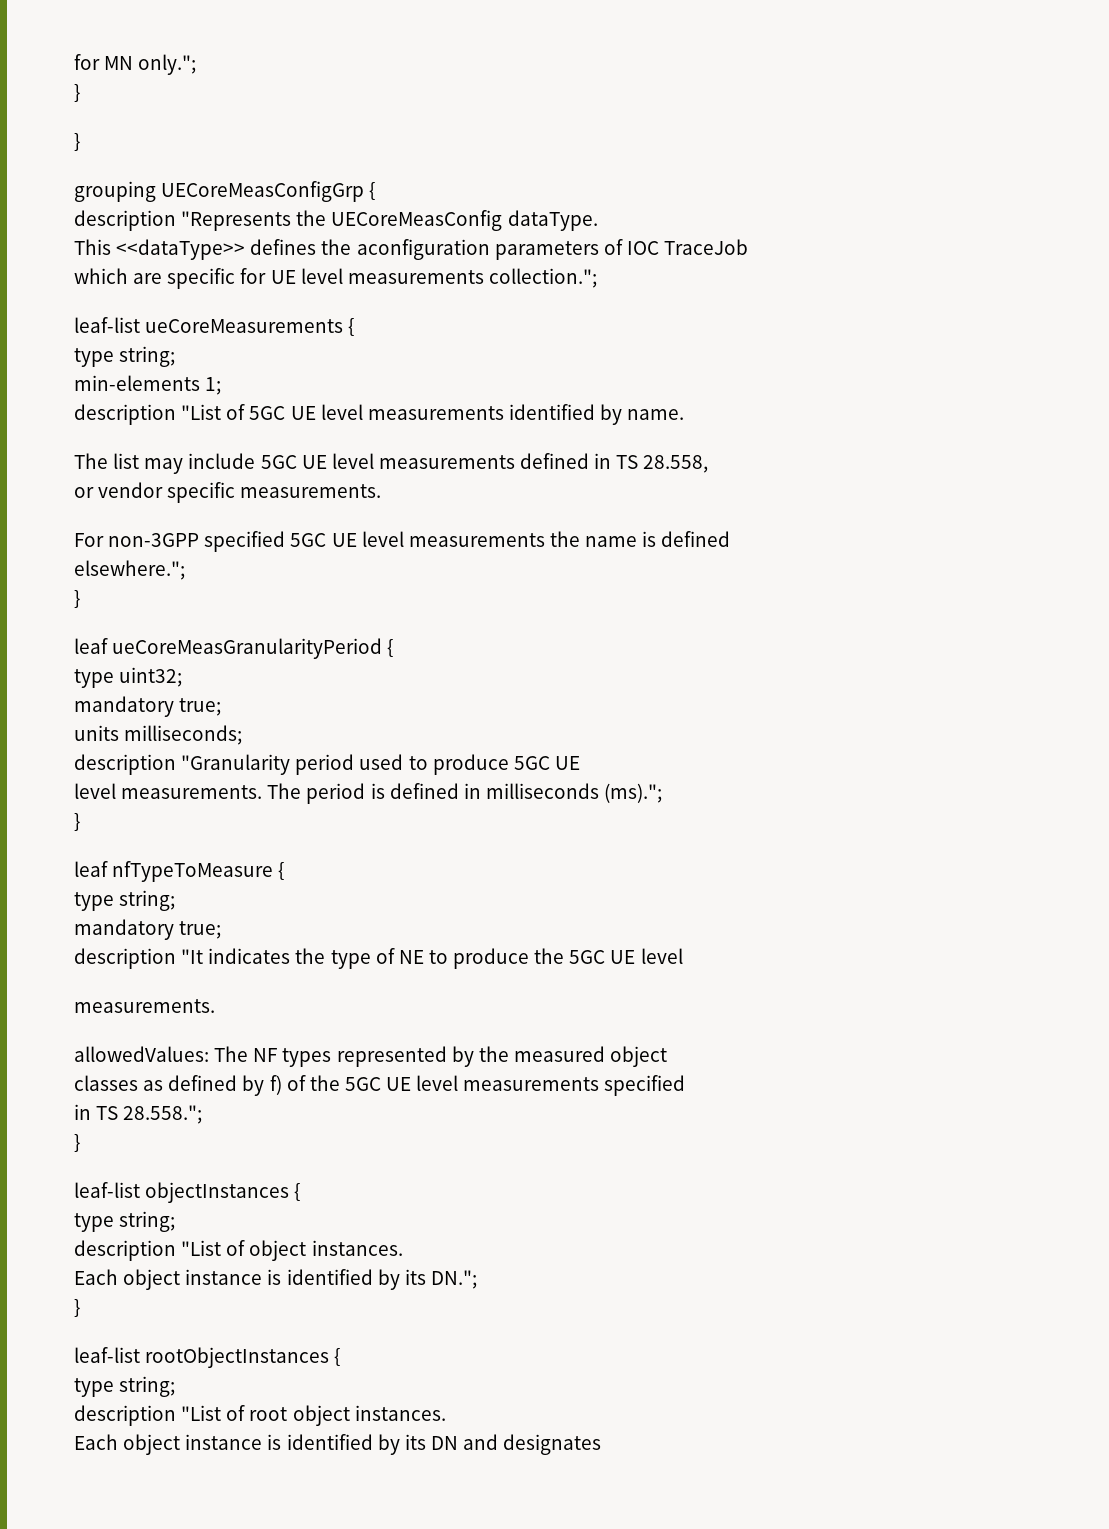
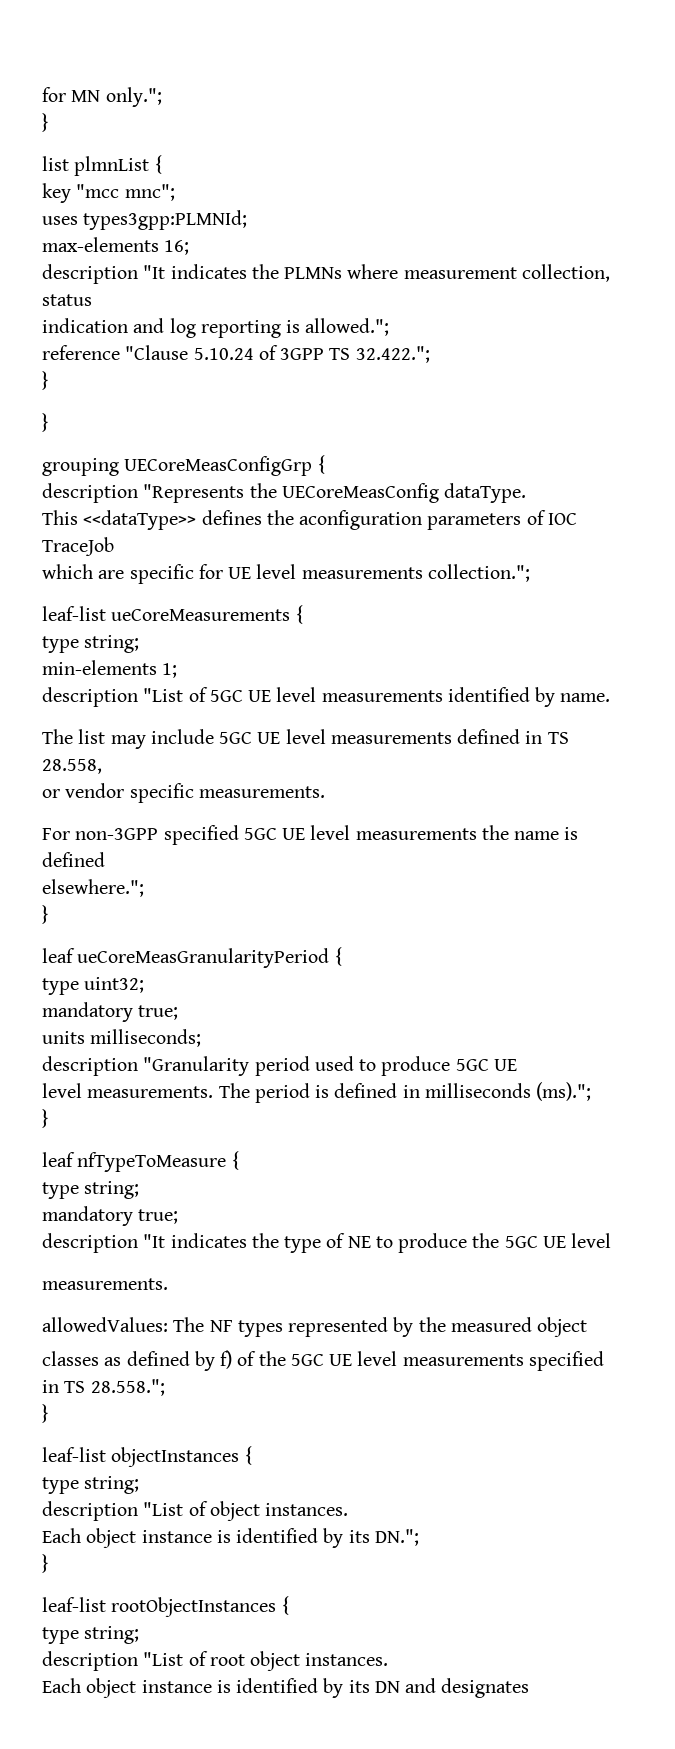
(80, 93) none -> [42,155,162,176] [42,183,175,203] [42,210,248,230] [42,237,190,255] [42,264,610,284] [42,294,92,306] [42,318,390,338] [42,345,430,363] [42,371,49,390] // list plmnList { // key "mcc mnc"; // uses types3gpp:PLMNId; // max-elements 16; // description "It indicates the PLMNs where measurement collection, status // indication and log reporting is allowed."; // reference "Clause 5.10.24 of 3GPP TS 32.422."; // }

